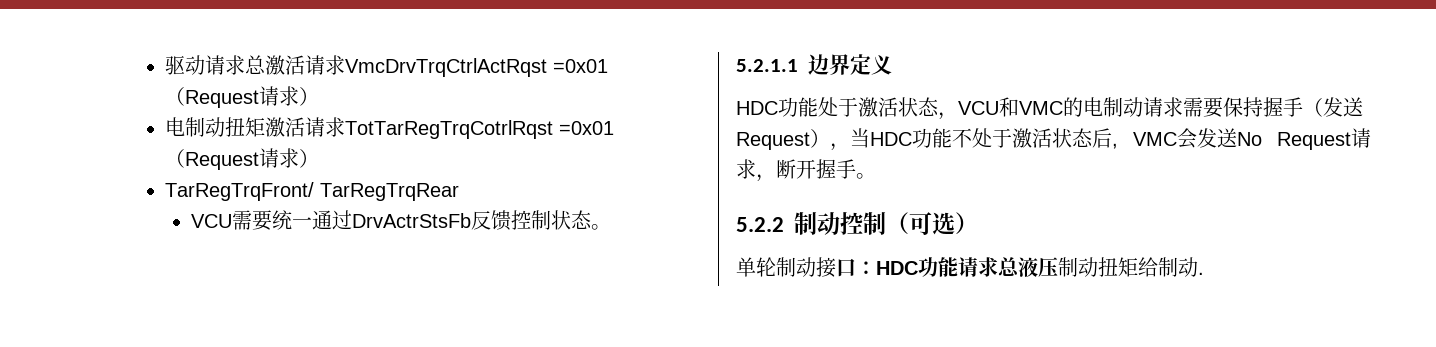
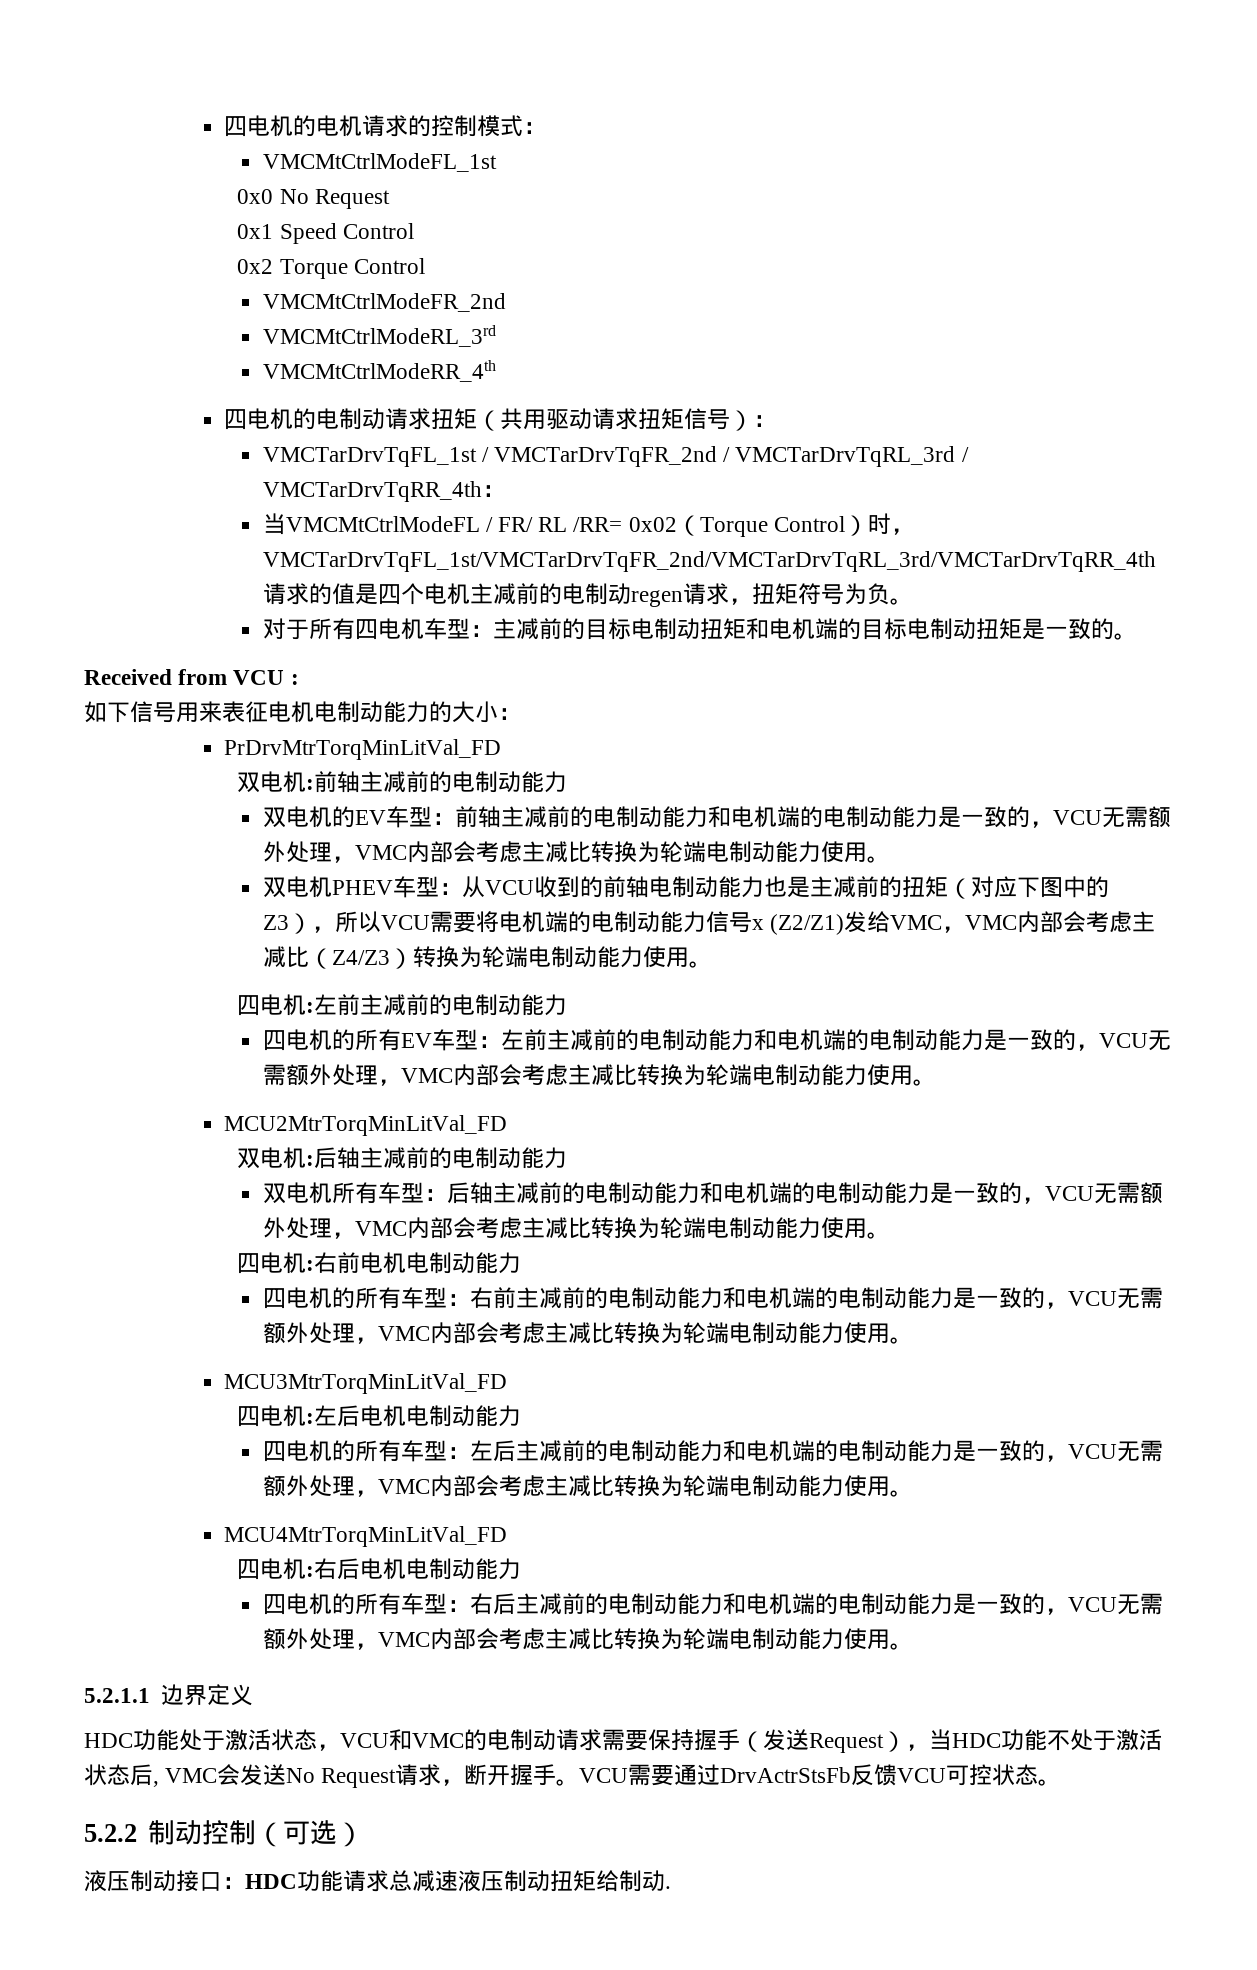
[165,55,609,77] [165,86,320,108] [165,117,615,139] [165,148,320,170] [165,182,460,201] [191,210,593,231] 驱动请求总激活请求VmcDrvTrqCtrlActRqst =0x01（Request请求） // 电制动扭矩激活请求TotTarRegTrqCotrlRqst =0x01（Request请求） // TarRegTrqFront/ TarRegTrqRear // VCU需要统一通过DrvActrStsFb反馈控制状态 -> [224,115,547,137] [262,153,497,172] [237,189,390,209] [237,223,414,244] [237,258,425,279] [262,293,506,312] [262,325,496,347] [262,360,496,382] [224,408,777,431] [262,446,969,467] [262,481,505,502] [262,513,914,537] [262,551,1156,572] [262,583,913,607] [262,618,1137,640] [84,669,299,685] [84,701,521,723] [224,739,502,760] [237,771,568,793] [262,806,1171,828] [262,841,890,863] [262,876,1109,899] [262,911,1155,935] [262,946,712,969] [237,994,568,1016] [262,1029,1171,1051] [262,1064,936,1086] [224,1115,508,1136] [237,1147,568,1169] [262,1182,1163,1204] [262,1217,890,1239] [237,1252,522,1274] [262,1287,1163,1309] [262,1322,913,1344] [224,1373,508,1394] [237,1405,522,1427] [262,1440,1163,1462] [262,1475,913,1497] [224,1526,508,1547] [237,1558,522,1580] [262,1593,1163,1615] [262,1628,890,1650] 四电机的电机请求的控制模式： // VMCMtCtrlModeFL_1st // 0x0 No Request // 0x1 Speed Control // 0x2 Torque Control // VMCMtCtrlModeFR_2nd // VMCMtCtrlModeRL_3rd // VMCMtCtrlModeRR_4th // 四电机的电制动请求扭矩（共用驱动请求扭矩信号）： // VMCTarDrvTqFL_1st / VMCTarDrvTqFR_2nd / VMCTarDrvTqRL_3rd / VMCTarDrvTqRR_4th： // 当VMCMtCtrlModeFL / FR/ RL /RR= 0x02（Torque Control）时，VMCTarDrvTqFL_1st/VMCTarDrvTqFR_2nd/VMCTarDrvTqRL_3rd/VMCTarDrvTqRR_4th请求的值是四个电机主减前的电制动regen请求，扭矩符号为负。 // 对于所有四电机车型：主减前的目标电制动扭矩和电机端的目标电制动扭矩是一致的。 // Received from VCU : // 如下信号用来表征电机电制动能力的大小： // PrDrvMtrTorqMinLitVal_FD // 双电机:前轴主减前的电制动能力 // 双电机的EV车型：前轴主减前的电制动能力和电机端的电制动能力是一致的，VCU无需额外处理，VMC内部会考虑主减比转换为轮端电制动能力使用。 // 双电机PHEV车型：从VCU收到的前轴电制动能力也是主减前的扭矩（对应下图中的Z3），所以VCU需要将电机端的电制动能力信号x (Z2/Z1)发给VMC，VMC内部会考虑主减比（Z4/Z3）转换为轮端电制动能力使用。 // 四电机:左前主减前的电制动能力 // 四电机的所有EV车型：左前主减前的电制动能力和电机端的电制动能力是一致的，VCU无需额外处理，VMC内部会考虑主减比转换为轮端电制动能力使用。 // MCU2MtrTorqMinLitVal_FD // 双电机:后轴主减前的电制动能力 // 双电机所有车型：后轴主减前的电制动能力和电机端的电制动能力是一致的，VCU无需额外处理，VMC内部会考虑主减比转换为轮端电制动能力使用。 // 四电机:右前电机电制动能力 // 四电机的所有车型：右前主减前的电制动能力和电机端的电制动能力是一致的，VCU无需额外处理，VMC内部会考虑主减比转换为轮端电制动能力使用。 // MCU3MtrTorqMinLitVal_FD // 四电机:左后电机电制动能力 // 四电机的所有车型：左后主减前的电制动能力和电机端的电制动能力是一致的，VCU无需额外处理，VMC内部会考虑主减比转换为轮端电制动能力使用。 // MCU4MtrTorqMinLitVal_FD // 四电机:右后电机电制动能力 // 四电机的所有车型：右后主减前的电制动能力和电机端的电制动能力是一致的，VCU无需额外处理，VMC内部会考虑主减比转换为轮端电制动能力使用
(876, 176) none -> [579,1764,1062,1786] VCU需要通过DrvActrStsFb反馈VCU可控状态。
[736,257,776,277] 单轮 -> [84,1870,130,1892] 液压
(1019, 267) none -> [412,1870,458,1892] 减速

